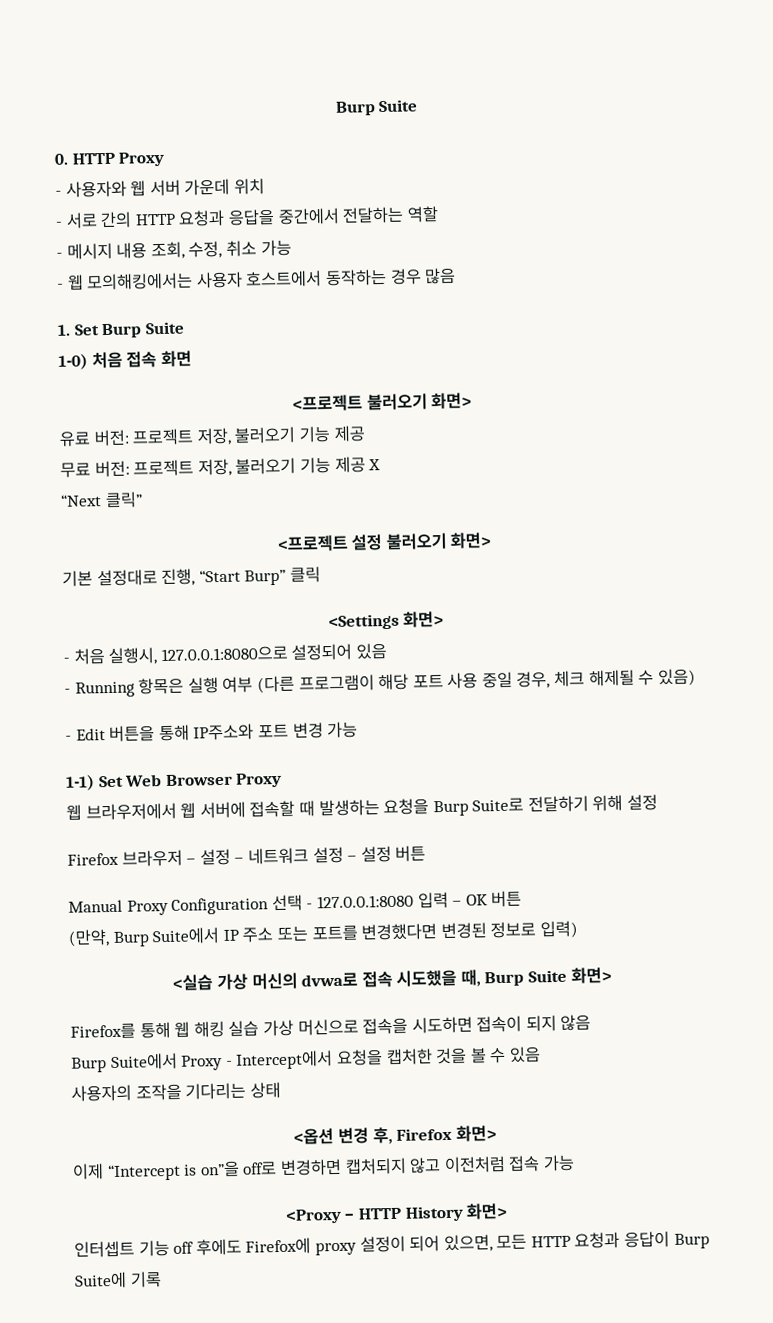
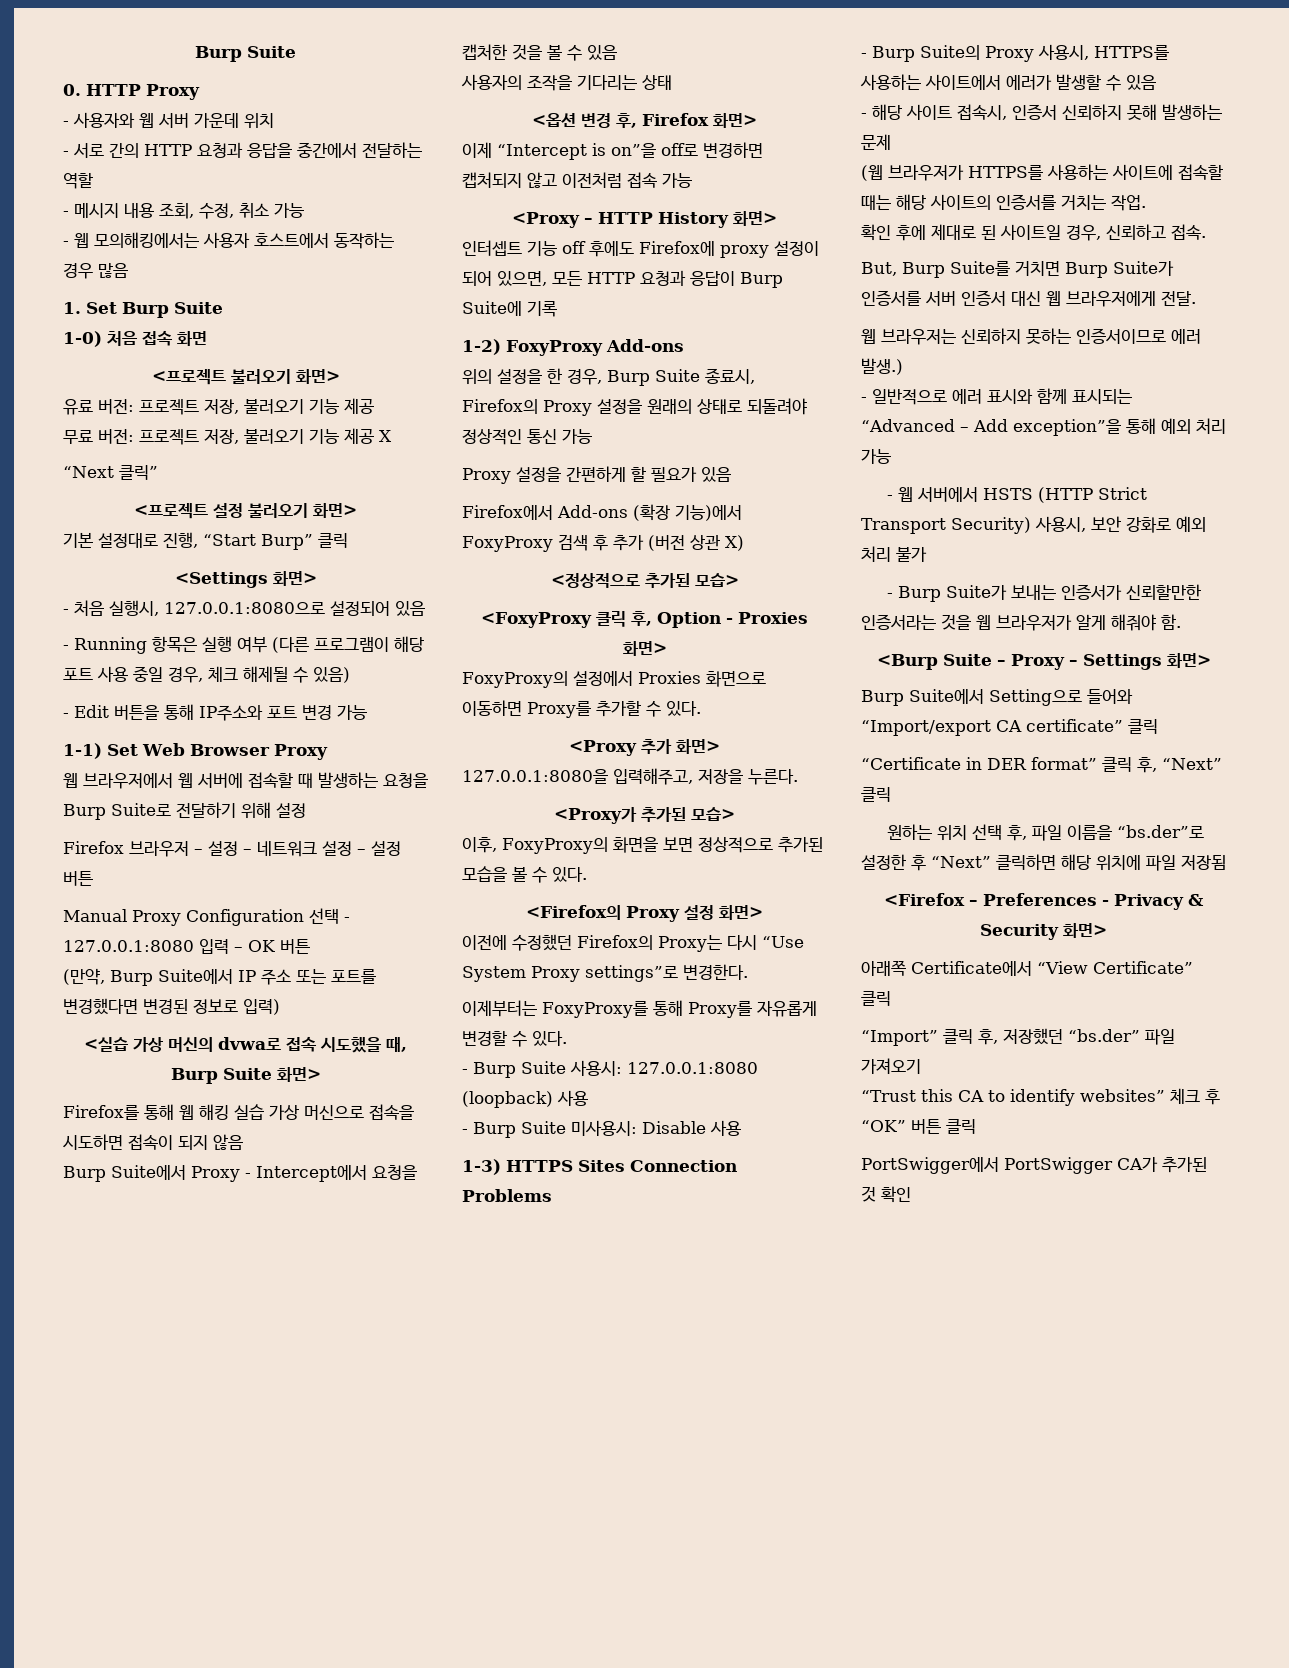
(162, 1279) none -> [462,339,684,356] [462,368,755,386] [462,398,807,416] [462,429,592,445] [462,466,731,484] [462,504,742,521] [462,534,744,552] [550,573,739,588] [481,611,808,628] [622,641,667,656] [462,671,766,688] [462,700,701,718] [569,739,720,756] [462,768,798,785] [554,807,735,824] [462,837,823,854] [462,866,587,883] [526,905,763,922] [462,934,804,952] [462,964,748,982] [462,1000,817,1018] [462,1030,567,1047] [462,1060,758,1078] [462,1090,588,1108] [462,1120,741,1138] [462,1159,737,1175] [462,1189,552,1202] [861,44,1169,62] [860,74,1156,91] [861,104,1222,120] [861,134,891,150] [861,164,1223,181] [861,194,1146,211] [861,224,1206,241] [861,261,1174,278] [861,290,1196,307] [861,328,1201,345] [861,358,903,375] [861,388,1132,405] [861,418,1226,436] [861,449,891,464] [887,487,1148,503] [861,516,1206,534] [861,546,927,562] [887,584,1202,602] [861,614,1181,631] [876,653,1211,670] [861,689,1133,706] [861,719,1158,736] [861,757,1222,773] [861,787,891,802] [887,824,1205,841] [861,854,1226,871] [884,893,1204,910] [980,923,1107,940] [861,960,1193,976] [861,991,891,1006] [861,1028,1175,1046] [861,1058,921,1074] [861,1088,1220,1106] [861,1119,976,1134] [861,1157,1207,1174] [861,1186,911,1203] // 1-2) FoxyProxy Add-ons // 위의 설정을 한 경우, Burp Suite 종료시, Firefox의 Proxy 설정을 원래의 상태로 되돌려야 정상적인 통신 가능 // Proxy 설정을 간편하게 할 필요가 있음 // Firefox에서 Add-ons (확장 기능)에서 FoxyProxy 검색 후 추가 (버전 상관 X) // <정상적으로 추가된 모습> // <FoxyProxy 클릭 후, Option - Proxies 화면> // FoxyProxy의 설정에서 Proxies 화면으로 이동하면 Proxy를 추가할 수 있다. // <Proxy 추가 화면> // 127.0.0.1:8080을 입력해주고, 저장을 누른다. // <Proxy가 추가된 모습> // 이후, FoxyProxy의 화면을 보면 정상적으로 추가된 모습을 볼 수 있다. // <Firefox의 Proxy 설정 화면> // 이전에 수정했던 Firefox의 Proxy는 다시 “Use System Proxy settings”로 변경한다. // 이제부터는 FoxyProxy를 통해 Proxy를 자유롭게 변경할 수 있다. // - Burp Suite 사용시: 127.0.0.1:8080 (loopback) 사용 // - Burp Suite 미사용시: Disable 사용 // 1-3) HTTPS Sites Connection Problems // - Burp Suite의 Proxy 사용시, HTTPS를 사용하는 사이트에서 에러가 발생할 수 있음 // - 해당 사이트 접속시, 인증서 신뢰하지 못해 발생하는 문제 // (웹 브라우저가 HTTPS를 사용하는 사이트에 접속할 때는 해당 사이트의 인증서를 거치는 작업. // 확인 후에 제대로 된 사이트일 경우, 신뢰하고 접속. // But, Burp Suite를 거치면 Burp Suite가 인증서를 서버 인증서 대신 웹 브라우저에게 전달. // 웹 브라우저는 신뢰하지 못하는 인증서이므로 에러 발생.) // - 일반적으로 에러 표시와 함께 표시되는 “Advanced – Add exception”을 통해 예외 처리 가능 // - 웹 서버에서 HSTS (HTTP Strict Transport Security) 사용시, 보안 강화로 예외 처리 불가 // - Burp Suite가 보내는 인증서가 신뢰할만한 인증서라는 것을 웹 브라우저가 알게 해줘야 함. // <Burp Suite – Proxy – Settings 화면> // Burp Suite에서 Setting으로 들어와 “Import/export CA certificate” 클릭 // “Certificate in DER format” 클릭 후, “Next” 클릭 // 원하는 위치 선택 후, 파일 이름을 “bs.der”로 설정한 후 “Next” 클릭하면 해당 위치에 파일 저장됨 // <Firefox – Preferences - Privacy & Security 화면> // 아래쪽 Certificate에서 “View Certificate” 클릭 // “Import” 클릭 후, 저장했던 “bs.der” 파일 가져오기 // “Trust this CA to identify websites” 체크 후 “OK” 버튼 클릭 // PortSwigger에서 PortSwigger CA가 추가된 것 확인

